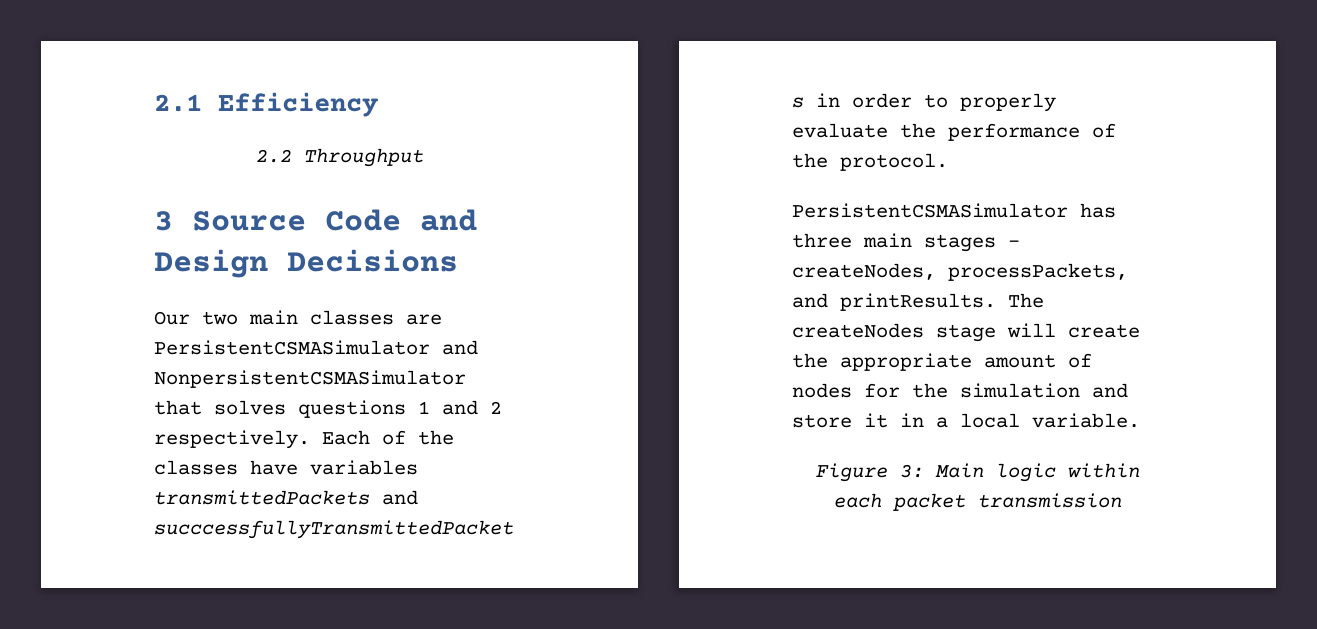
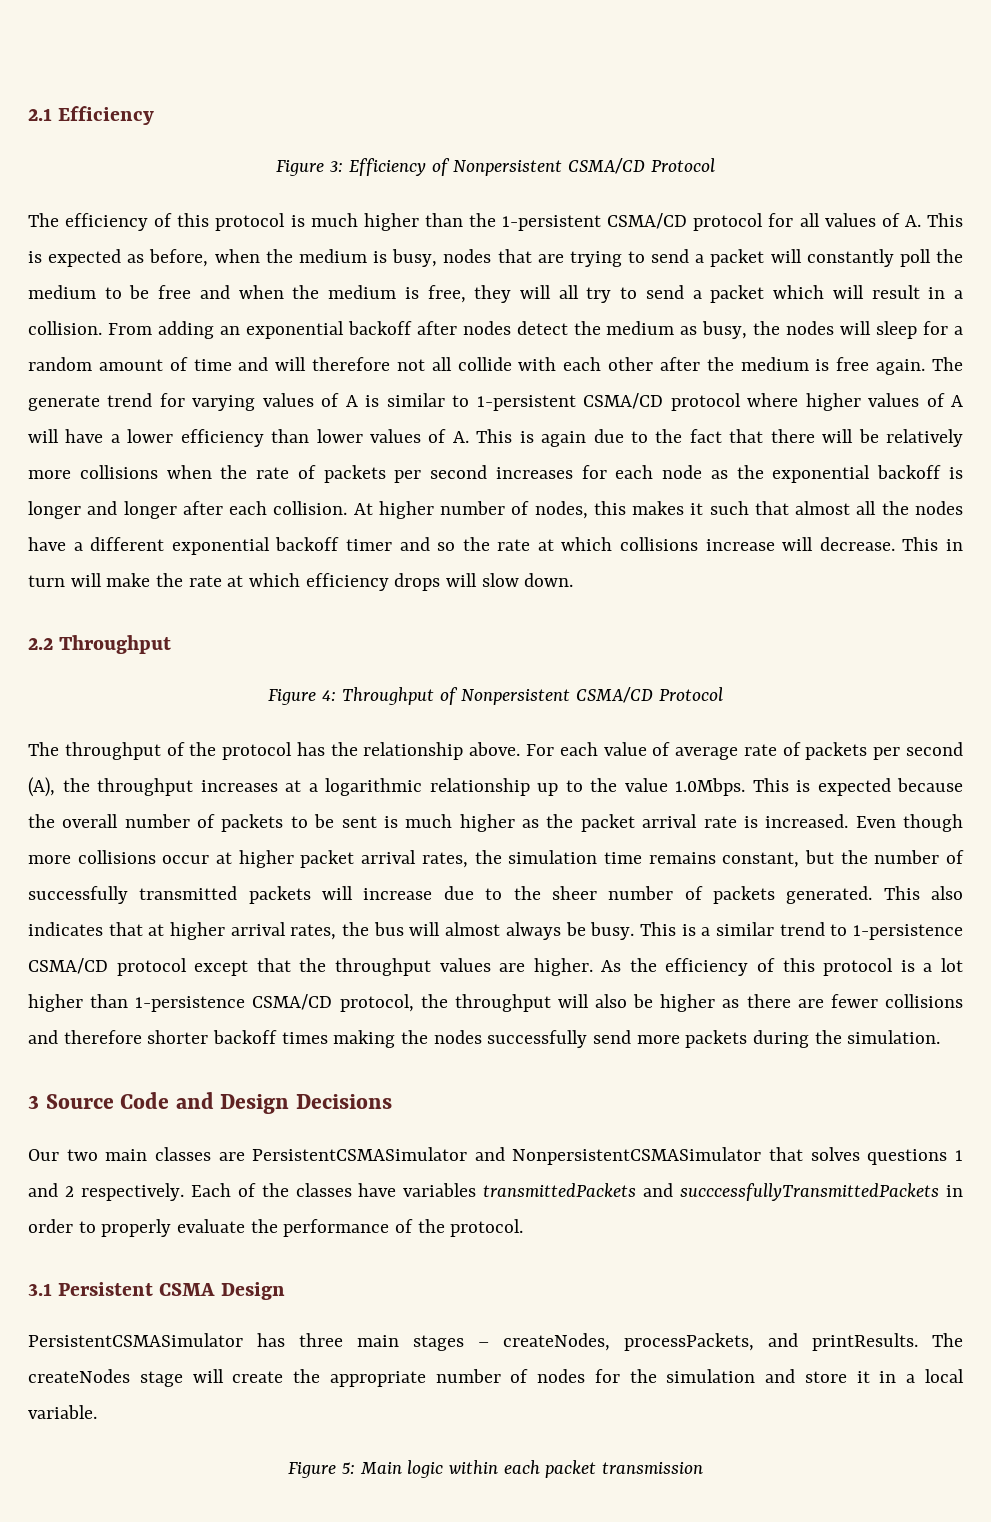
[255,148,424,167] 2.2 Throughput -> [276,158,715,176] [28,213,963,231] [28,249,963,267] [28,285,964,303] [28,321,964,339] [28,357,964,375] [28,393,964,411] [28,429,964,447] [28,465,963,483] [28,501,964,519] [28,537,964,555] [28,573,574,591] [28,635,172,654] [268,687,723,705] [28,742,964,760] [28,777,963,797] [28,814,963,832] [28,850,964,868] [28,886,964,904] [28,922,964,940] [28,958,964,976] [28,994,963,1012] [28,1030,941,1048] Figure 3: Efficiency of Nonpersistent CSMA/CD Protocol // The efficiency of this protocol is much higher than the 1-persistent CSMA/CD protocol for all values of A. This is expected as before, when the medium is busy, nodes that are trying to send a packet will constantly poll the medium to be free and when the medium is free, they will all try to send a packet which will result in a collision. From adding an exponential backoff after nodes detect the medium as busy, the nodes will sleep for a random amount of time and will therefore not all collide with each other after the medium is free again. The generate trend for varying values of A is similar to 1-persistent CSMA/CD protocol where higher values of A will have a lower efficiency than lower values of A. This is again due to the fact that there will be relatively more collisions when the rate of packets per second increases for each node as the exponential backoff is longer and longer after each collision. At higher number of nodes, this makes it such that almost all the nodes have a different exponential backoff timer and so the rate at which collisions increase will decrease. This in turn will make the rate at which efficiency drops will slow down. // 2.2 Throughput // Figure 4: Throughput of Nonpersistent CSMA/CD Protocol // The throughput of the protocol has the relationship above. For each value of average rate of packets per second (A), the throughput increases at a logarithmic relationship up to the value 1.0Mbps. This is expected because the overall number of packets to be sent is much higher as the packet arrival rate is increased. Even though more collisions occur at higher packet arrival rates, the simulation time remains constant, but the number of successfully transmitted packets will increase due to the sheer number of packets generated. This also indicates that at higher arrival rates, the bus will almost always be busy. This is a similar trend to 1-persistence CSMA/CD protocol except that the throughput values are higher. As the efficiency of this protocol is a lot higher than 1-persistence CSMA/CD protocol, the throughput will also be higher as there are fewer collisions and therefore shorter backoff times making the nodes successfully send more packets during the simulation.
(948, 162) none -> [28,1282,285,1300] // 3.1 Persistent CSMA Design
[984,354,1056,368] amount -> [435,1369,501,1383] number
[899,464,924,478] 3: -> [341,1462,355,1474] 5:

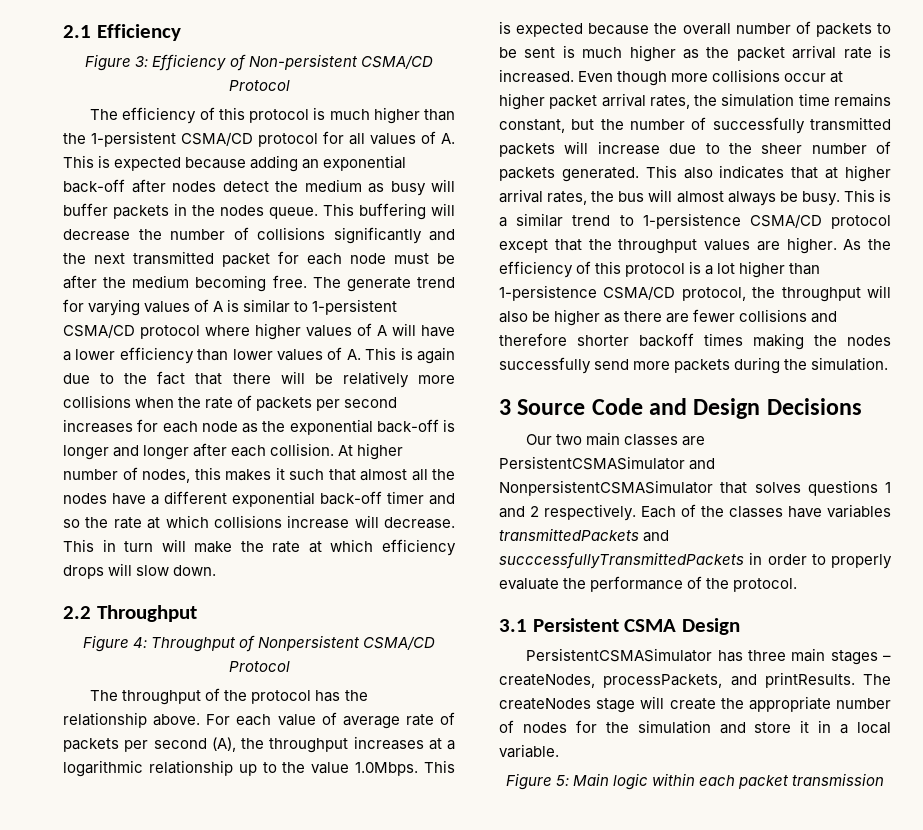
[453,160,563,176] Nonpersistent -> [248,54,358,70] Non-persistent
[127,249,963,267] [28,285,964,303] [28,321,152,335] as before, when the medium is busy, nodes that are trying to send a packet will constantly poll the medium to be free and when the medium is free, they will all try to send a packet which will result in a collision. From -> [185,157,247,169] because
[347,321,412,335] backoff -> [63,179,125,193] back-off
[702,321,964,339] [28,357,926,375] busy, the nodes will sleep for a random amount of time and will therefore not all collide with each other after the medium is free again. -> [390,179,455,196] [63,203,455,220] [63,227,455,244] [63,251,455,267] [63,275,307,292] busy will buffer packets in the nodes queue. This buffering will decrease the number of collisions significantly and the next transmitted packet for each node must be after the medium becoming free.
[877,465,942,479] backoff -> [376,419,439,433] back-off
[275,537,340,551] backoff -> [320,491,382,505] back-off

